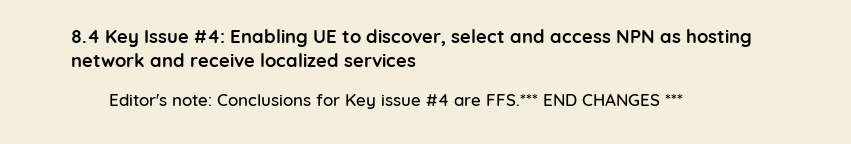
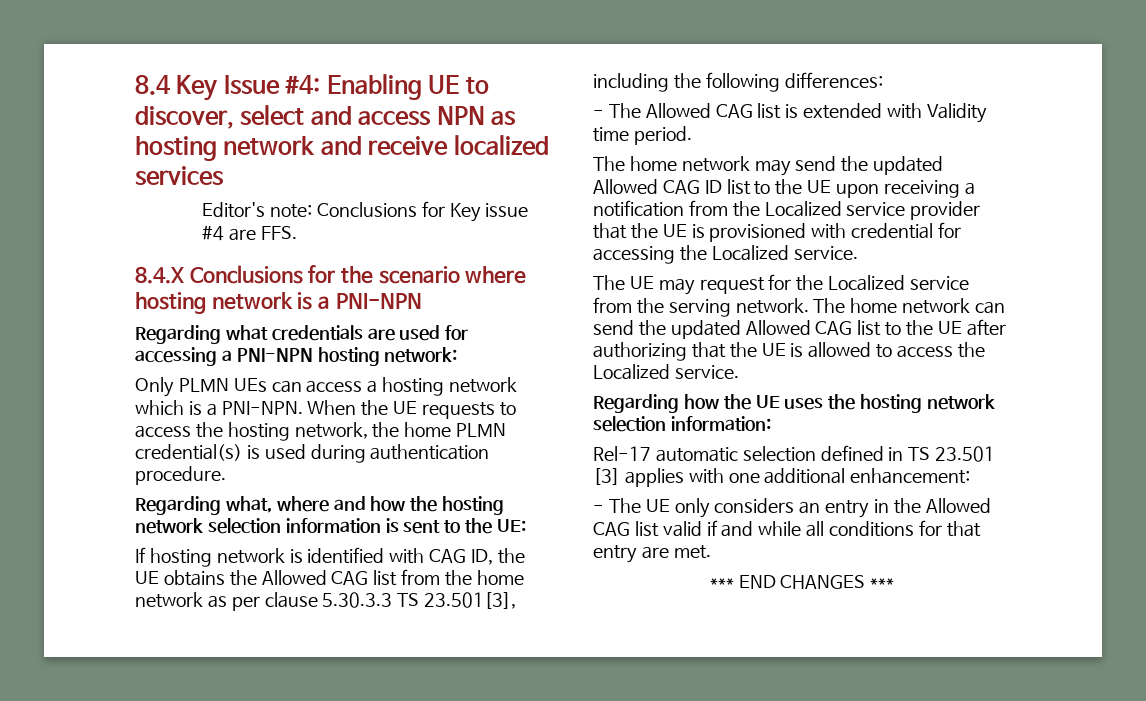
[485,94,538,106] FFS.*** -> [260,226,297,240] [135,265,527,284] [135,292,422,314] [135,325,469,344] [135,347,458,366] [135,377,518,397] [135,400,516,419] [135,422,507,441] [135,444,490,463] [135,466,226,485] [135,496,505,515] [135,518,527,534] [135,547,525,567] [135,569,524,586] [135,592,517,611] [593,72,883,92] [593,103,987,123] [593,126,692,145] [593,156,944,176] [593,179,975,198] [593,200,981,220] [593,222,962,242] [593,245,858,264] [593,274,970,295] [593,297,1006,317] [593,319,1006,339] [593,342,985,361] [593,364,739,380] [593,394,996,413] [593,416,771,432] [593,445,996,462] [593,468,971,487] [593,498,991,518] [593,520,981,537] [593,545,711,563] [709,578,734,588] FFS. // 8.4.X Conclusions for the scenario where hosting network is a PNI-NPN // Regarding what credentials are used for accessing a PNI-NPN hosting network: // Only PLMN UEs can access a hosting network which is a PNI-NPN. When the UE requests to access the hosting network, the home PLMN credential(s) is used during authentication procedure. // Regarding what, where and how the hosting network selection information is sent to the UE: // If hosting network is identified with CAG ID, the UE obtains the Allowed CAG list from the home network as per clause 5.30.3.3 TS 23.501[3], including the following differences: // - The Allowed CAG list is extended with Validity time period. // The home network may send the updated Allowed CAG ID list to the UE upon receiving a notification from the Localized service provider that the UE is provisioned with credential for accessing the Localized service. // The UE may request for the Localized service from the serving network. The home network can send the updated Allowed CAG list to the UE after authorizing that the UE is allowed to access the Localized service. // Regarding how the UE uses the hosting network selection information: // Rel-17 automatic selection defined in TS 23.501 [3] applies with one additional enhancement: // - The UE only considers an entry in the Allowed CAG list valid if and while all conditions for that entry are met. // ***

